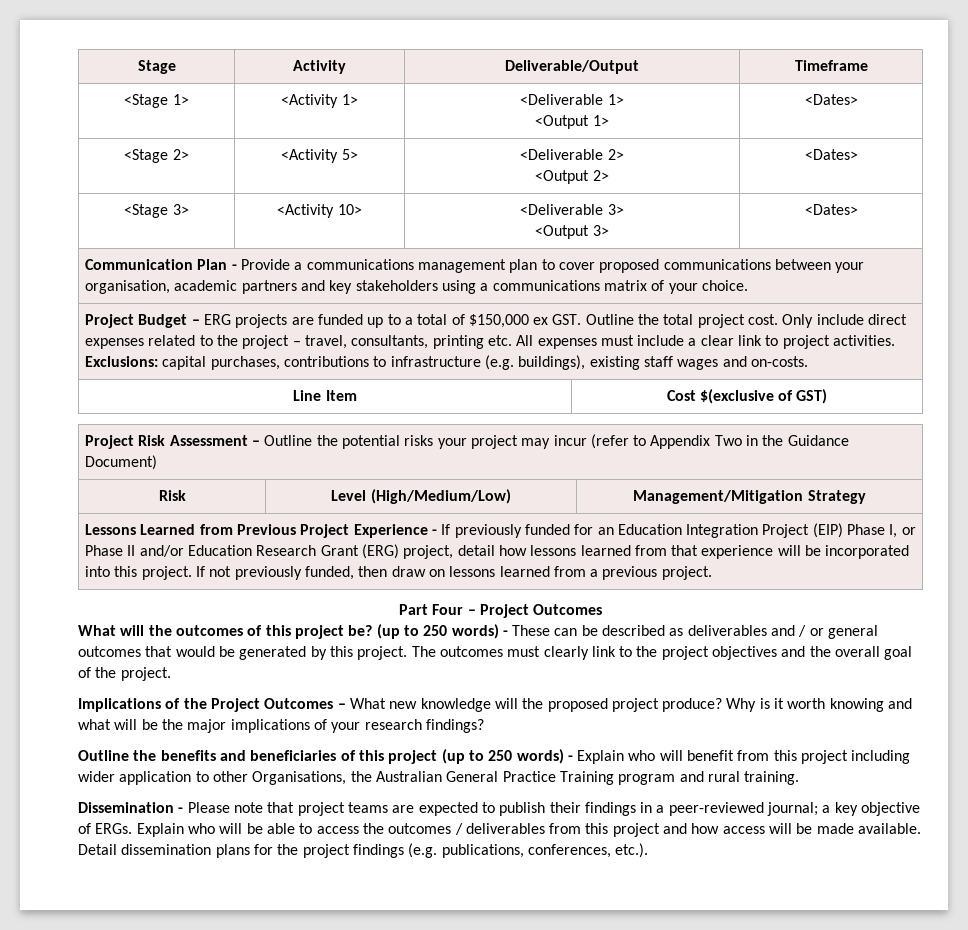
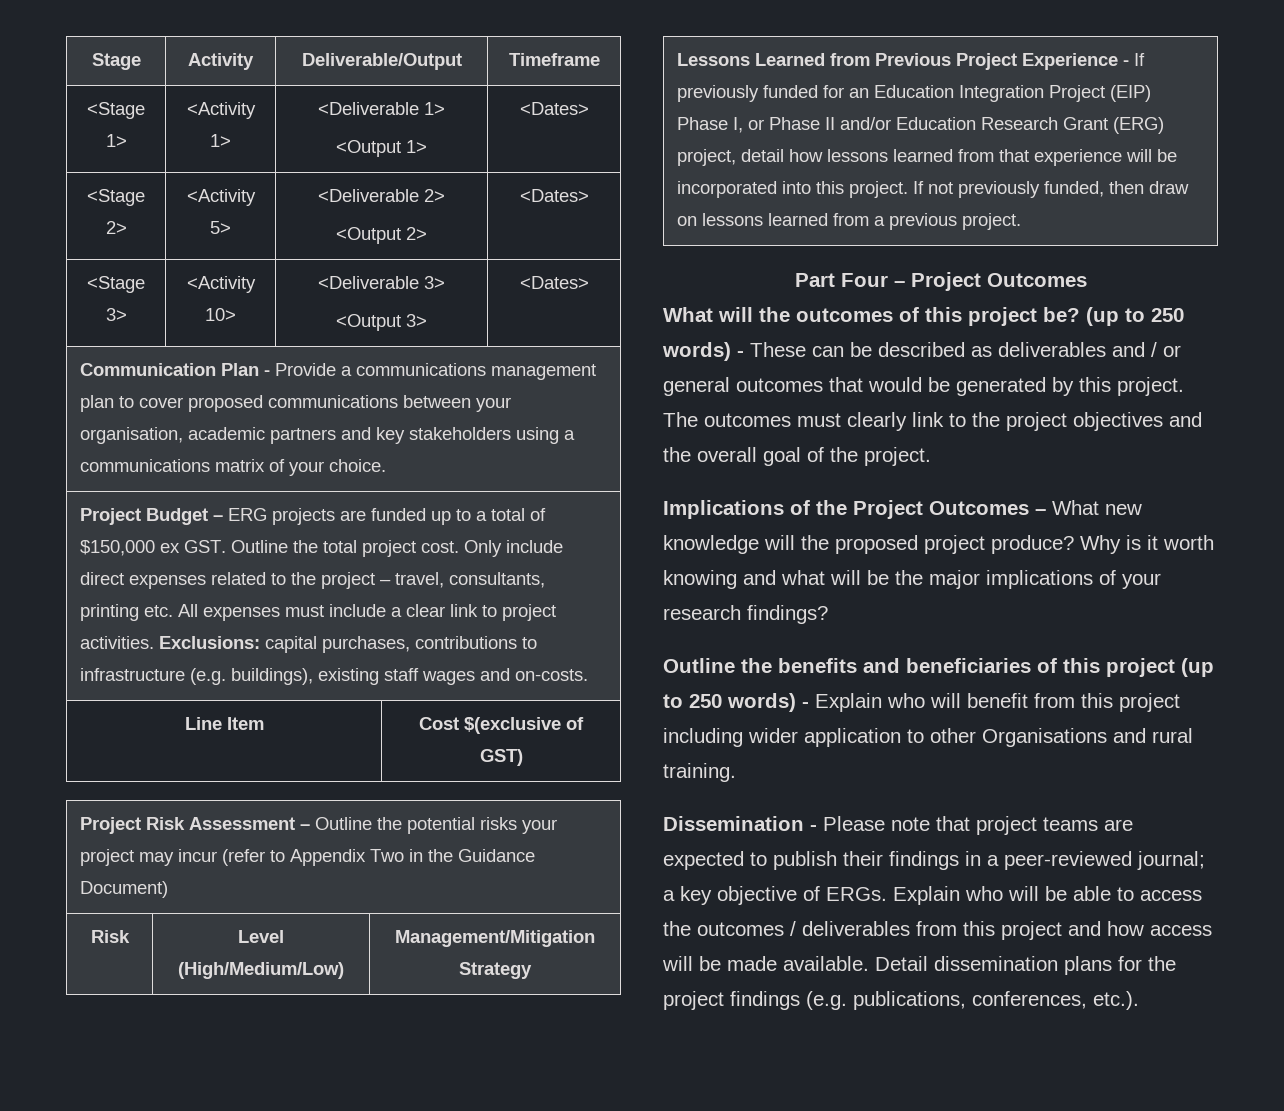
[252,771,676,785] Organisations, the Australian General Practice Training program -> [982,728,1107,747] Organisations

